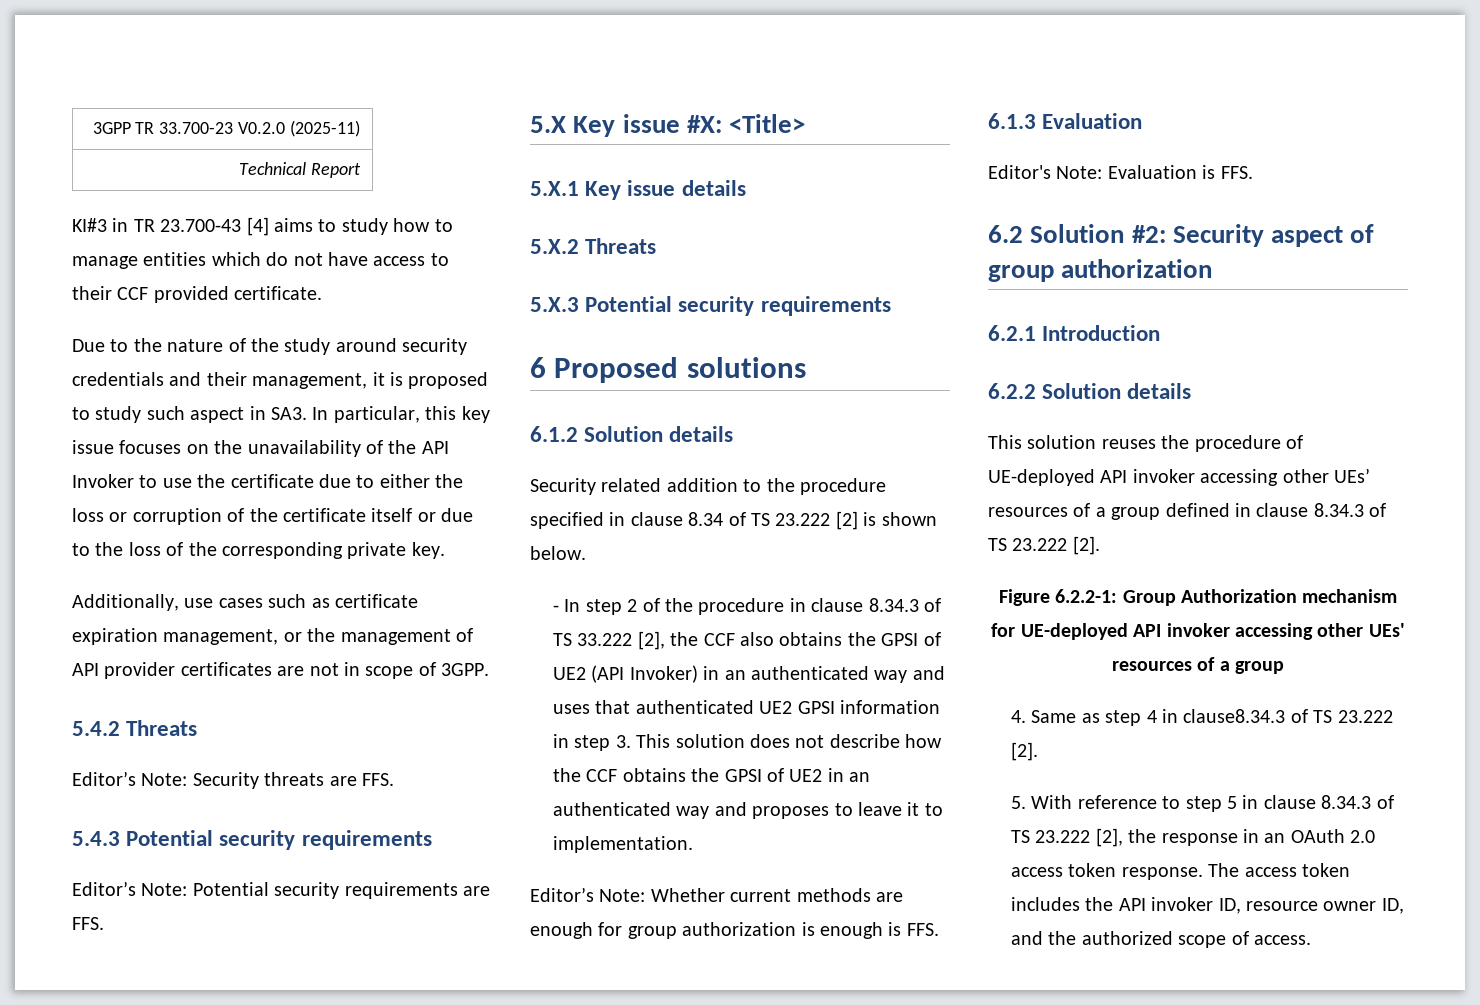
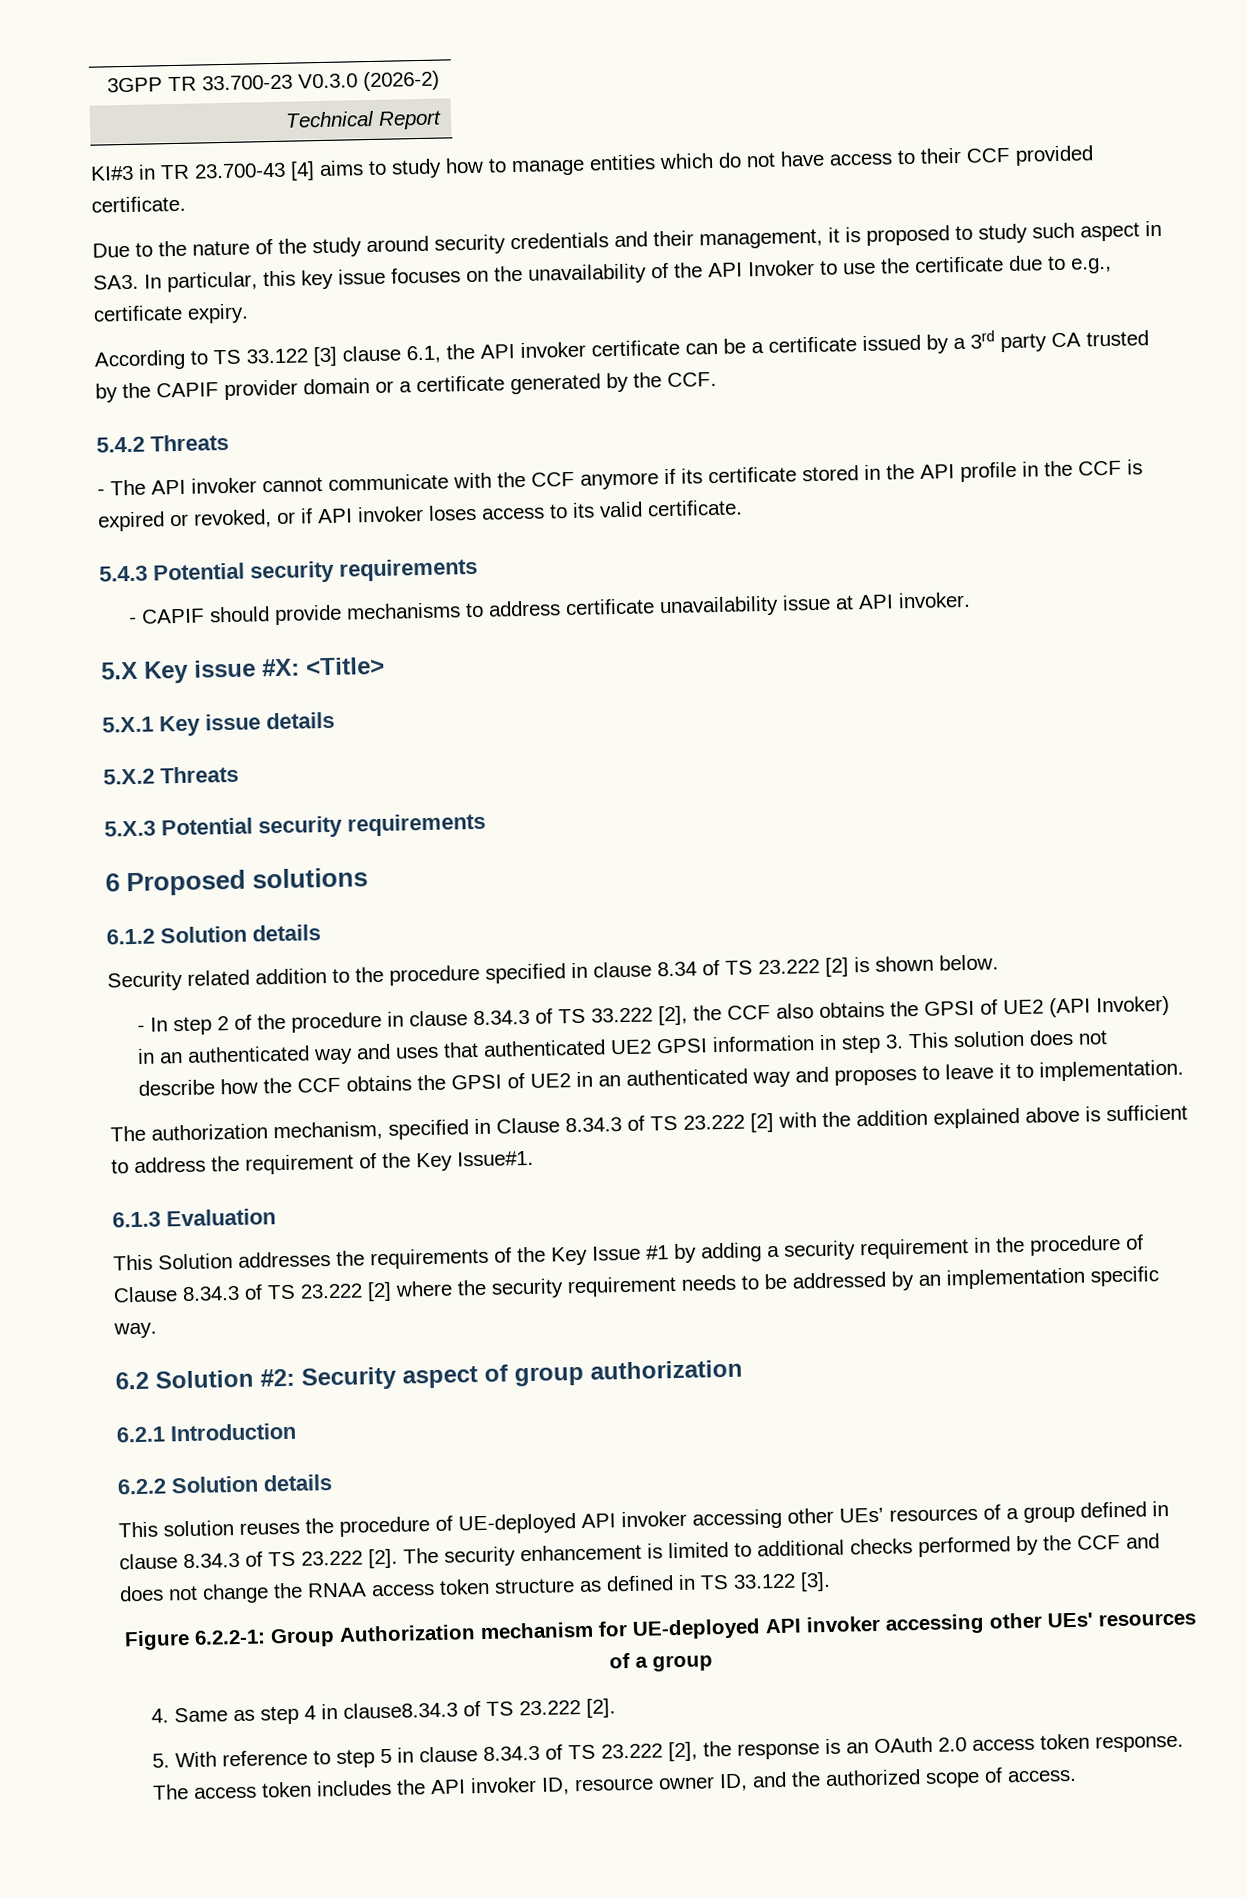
[238,120,360,137] V0.2.0 (2025-11) -> [298,70,441,92] V0.3.0 (2026-2)
[379,474,464,488] [72,508,474,525] [72,542,445,559] [72,594,418,611] [72,628,473,645] [72,662,490,679] [72,720,198,736] [72,771,394,789] [72,830,432,850] [72,881,490,899] [72,917,104,930] either the loss or corruption of the certificate itself or due to the loss of the corresponding private key. // Additionally, use cases such as certificate expiration management, or the management of API provider certificates are not in scope of 3GPP. // 5.4.2 Threats // Editor’s Note: Security threats are FFS. // 5.4.3 Potential security requirements // Editor’s Note: Potential security requirements are FFS. -> [1071,257,1112,274] [93,303,249,324] [94,330,1149,371] [95,371,717,403] [96,433,229,453] [97,459,1143,496] [97,499,743,532] [99,557,478,584] [129,591,972,626] e.g., certificate expiry. // According to TS 33.122 [3] clause 6.1, the API invoker certificate can be a certificate issued by a 3rd party CA trusted by the CAPIF provider domain or a certificate generated by the CCF. // 5.4.2 Threats // - The API invoker cannot communicate with the CCF anymore if its certificate stored in the API profile in the CCF is expired or revoked, or if API invoker loses access to its valid certificate. // 5.4.3 Potential security requirements // - CAPIF should provide mechanisms to address certificate unavailability issue at API invoker.
[530,887,903,902] [530,922,939,939] [988,113,1143,129] [988,165,1253,179] Editor’s Note: Whether current methods are enough for group authorization is enough is FFS. // 6.1.3 Evaluation // Editor's Note: Evaluation is FFS. -> [110,1104,1188,1142] [111,1150,534,1175] [112,1208,276,1228] [113,1234,1144,1271] [113,1266,1159,1303] [113,1322,157,1339] The authorization mechanism, specified in Clause 8.34.3 of TS 23.222 [2] with the addition explained above is sufficient to address the requirement of the Key Issue#1. // 6.1.3 Evaluation // This Solution addresses the requirements of the Key Issue #1 by adding a security requirement in the procedure of Clause 8.34.3 of TS 23.222 [2] where the security requirement needs to be addressed by an implementation specific way.
(1100, 545) none -> [403,1533,1160,1567] [119,1571,831,1604] The security enhancement is limited to additional checks performed by the CCF and does not change the RNAA access token structure as defined in TS 33.122 [3].
[1242,829,1259,843] in -> [825,1738,842,1755] is

